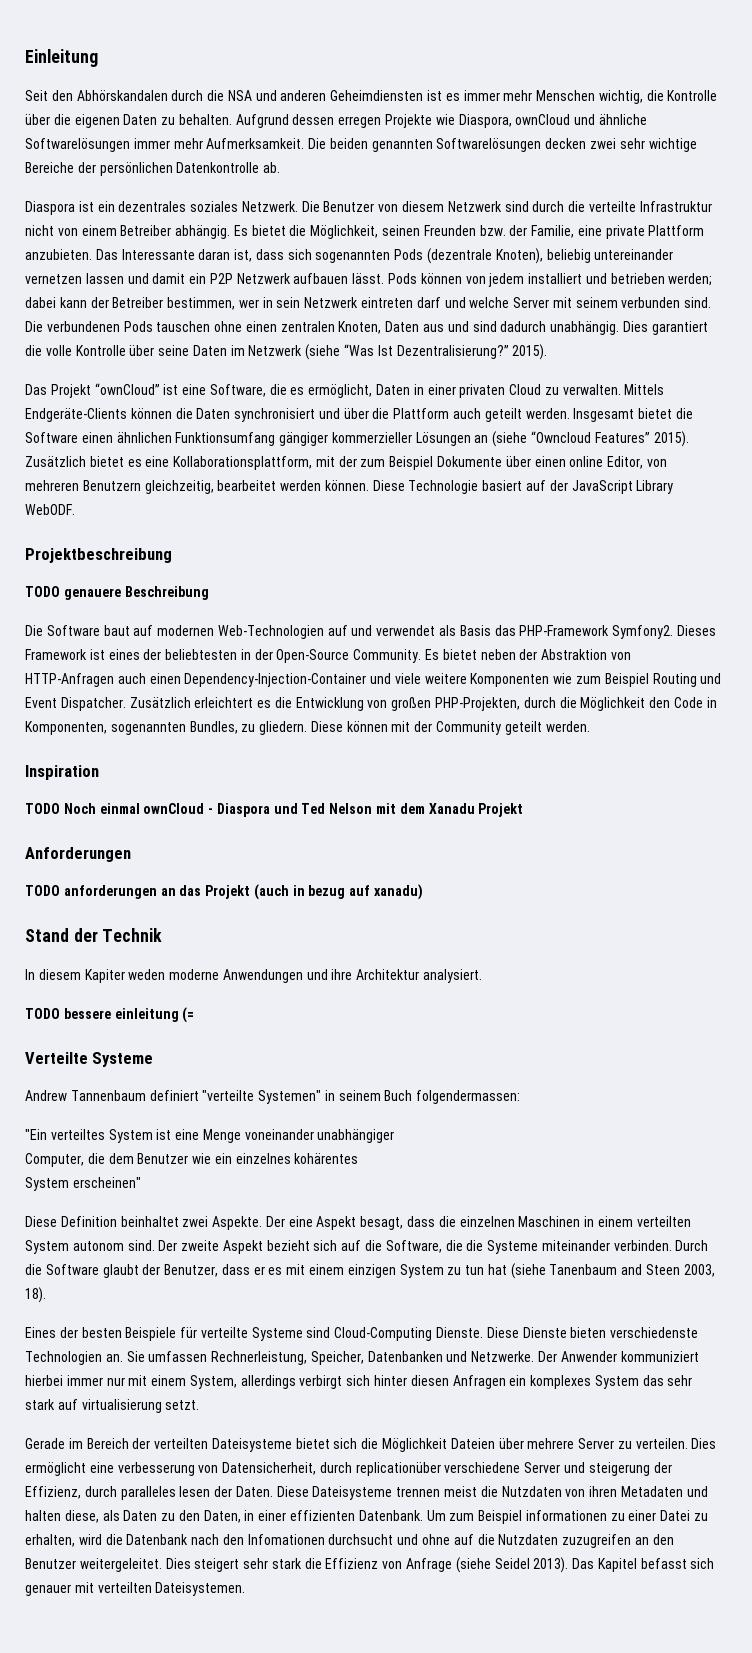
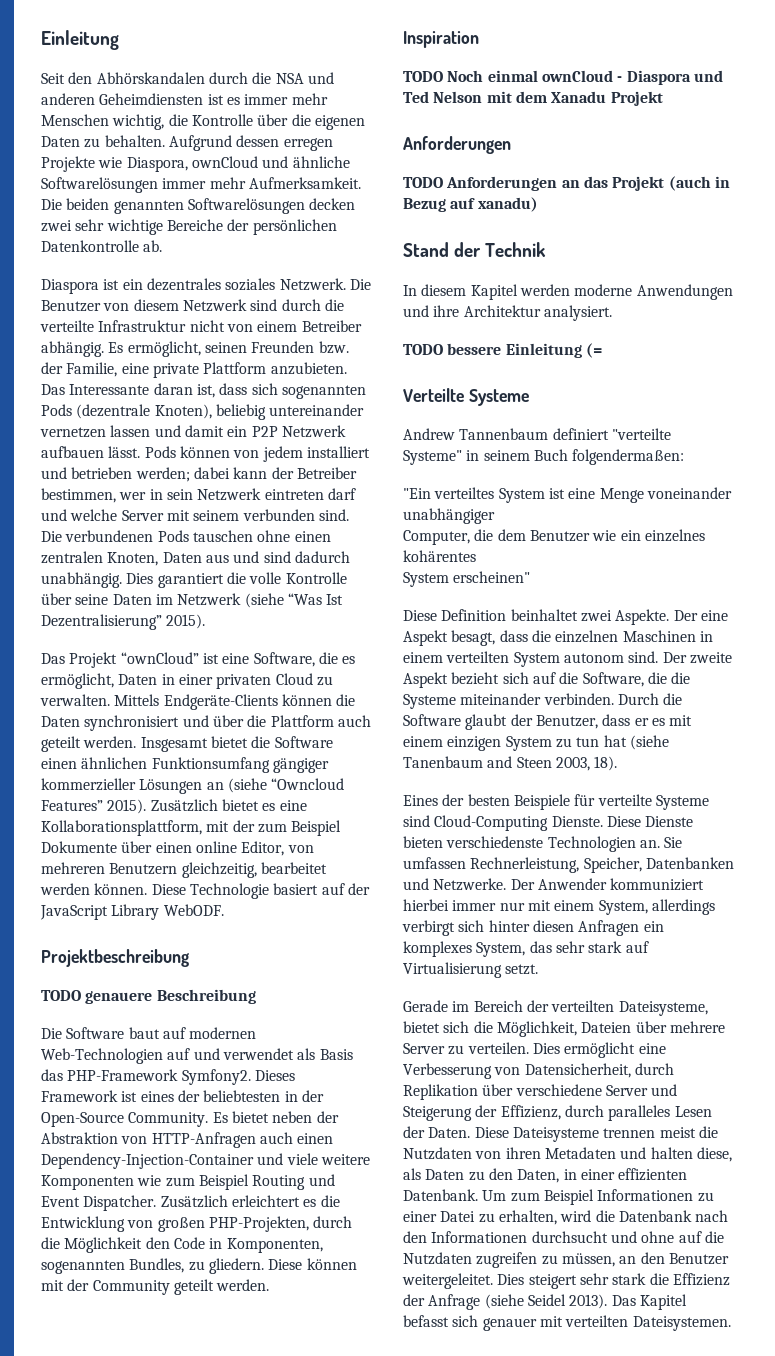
[251,225,379,239] bietet die Möglichkeit, -> [127,341,201,357] ermöglicht,
[396,345,509,359] Dezentralisierung?” -> [41,614,162,630] Dezentralisierung”
[63,885,157,899] anforderungen -> [446,176,558,191] Anforderungen
[308,885,346,899] bezug -> [403,198,446,212] Bezug
[84,969,166,983] Kapiter weden -> [470,284,570,300] Kapitel werden
[114,1008,179,1022] einleitung -> [505,343,582,358] Einleitung
[258,1090,322,1104] Systemen" -> [403,450,462,465] Systeme"
[416,1090,521,1104] folgendermassen: -> [572,449,685,465] folgendermaßen:
[594,1375,639,1389] System -> [476,942,526,957] System,
[81,1399,162,1413] virtualisierung -> [403,962,502,978] Virtualisierung
[211,1438,292,1452] Dateisysteme -> [618,1001,708,1016] Dateisysteme,
[382,1438,448,1452] Möglichkeit -> [496,1021,577,1037] Möglichkeit,
[117,1462,195,1476] verbesserung -> [403,1063,492,1079] Verbesserung
[355,1462,441,1476] replicationüber -> [403,1084,514,1100] Replikation über
[588,1462,650,1476] steigerung -> [403,1106,472,1121] Steigerung
[179,1486,211,1497] lesen -> [674,1106,712,1117] Lesen
[525,1510,607,1521] informationen -> [597,1189,694,1201] Informationen
[247,1534,325,1545] Infomationen -> [431,1231,528,1243] Informationen
[562,1534,632,1548] zuzugreifen -> [476,1252,615,1268] zugreifen zu müssen,
[382,1561,403,1569] von -> [403,1294,425,1306] der

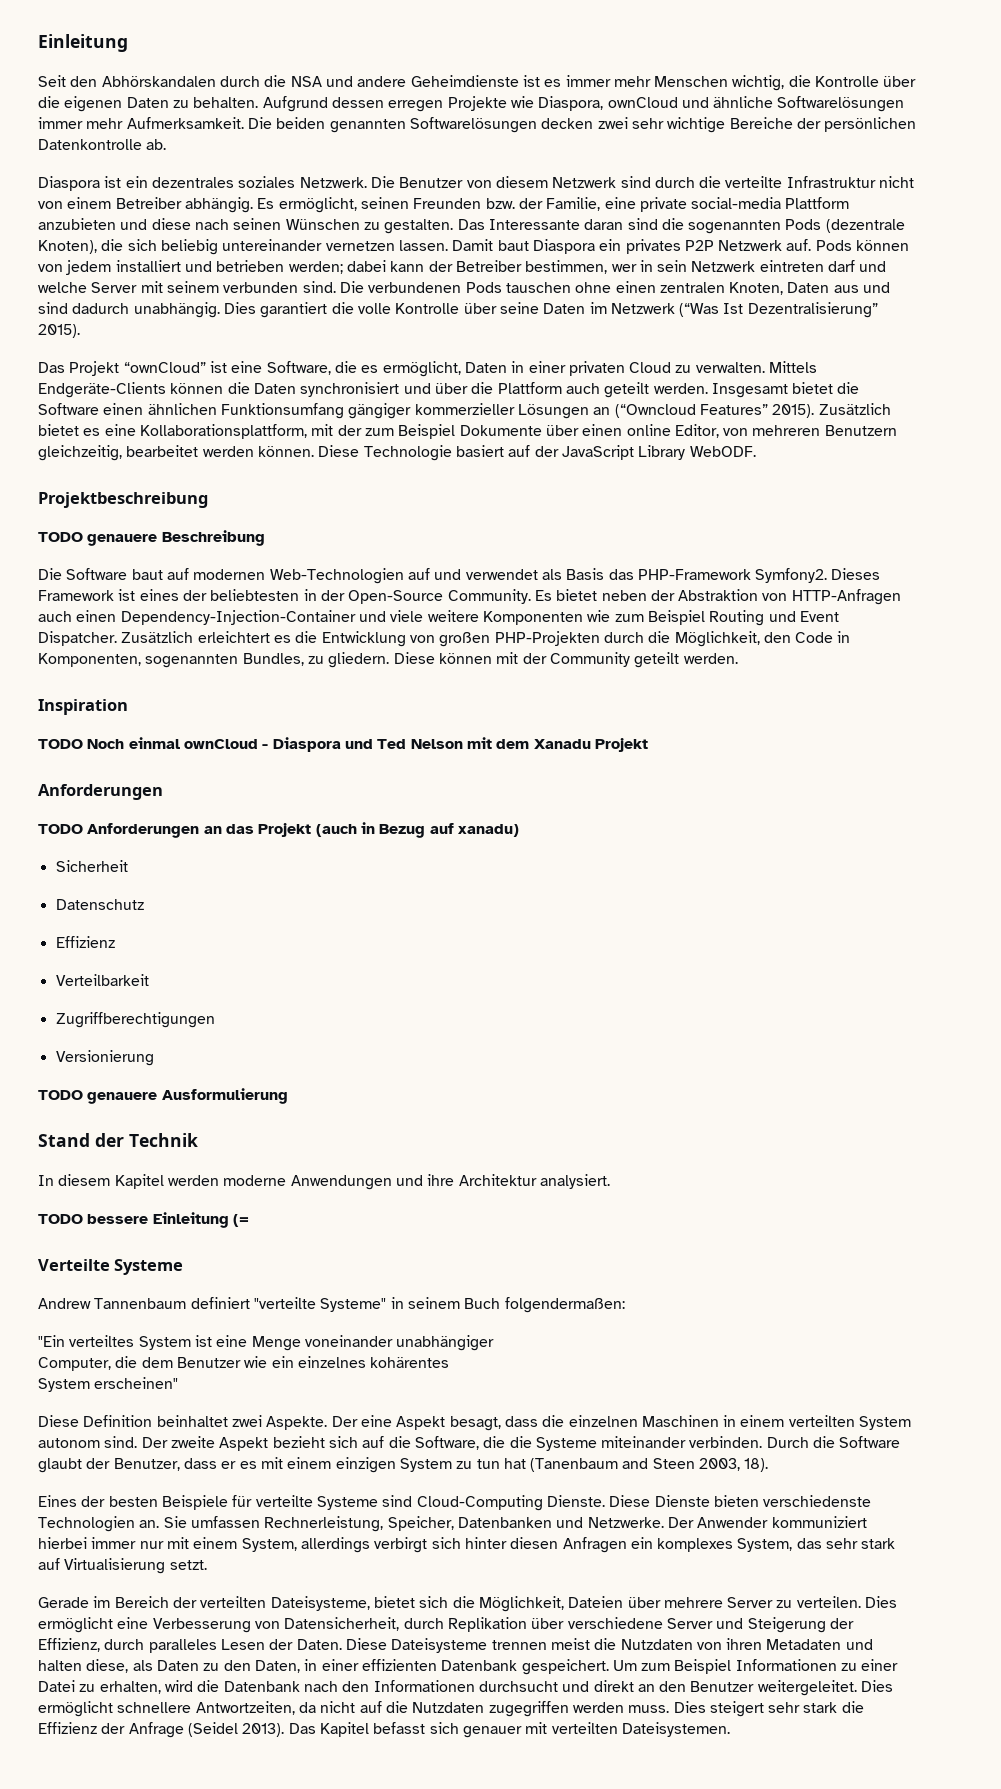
[41,93,204,105] anderen Geheimdiensten -> [357,75,519,87] andere Geheimdienste
[203,362,347,375] [41,383,278,398] Plattform anzubieten. Das Interessante daran ist, dass sich -> [691,197,850,209] [38,218,684,234] social-media Plattform anzubieten und diese nach seinen Wünschen zu gestalten. Das Interessante daran sind die
(212, 411) none -> [101,239,157,251] die sich
[110,425,346,438] [41,446,141,458] lassen und damit ein P2P Netzwerk aufbauen lässt. -> [398,239,812,254] lassen. Damit baut Diaspora ein privates P2P Netzwerk auf.
[244,593,322,608] (siehe “Was -> [679,303,720,317] (“Was
[227,778,345,793] (siehe “Owncloud -> [614,404,696,418] (“Owncloud
[208,1216,353,1232] [41,1237,143,1253] PHP-Projekten, durch die Möglichkeit -> [494,631,760,647] PHP-Projekten durch die Möglichkeit,
(538, 204) none -> [55,860,128,872] [55,899,144,910] [55,936,115,948] [55,974,149,986] [55,1012,215,1028] [55,1050,154,1066] [38,1088,288,1104] // Sicherheit // Datenschutz // Effizienz // Verteilbarkeit // Zugriffberechtigungen // Versionierung // TODO genauere Ausformulierung
[629,735,669,750] [403,756,483,768] (siehe Tanenbaum -> [530,1458,619,1472] (Tanenbaum
[403,1189,478,1201] Datenbank. -> [441,1659,609,1675] Datenbank gespeichert.
[641,1231,724,1243] [403,1252,615,1268] ohne auf die Nutzdaten zugreifen zu müssen, -> [593,1680,634,1692] direkt
(525, 1279) none -> [38,1701,706,1717] ermöglicht schnellere Antwortzeiten, da nicht auf die Nutzdaten zugegriffen werden muss. Dies
[484,1294,566,1309] (siehe Seidel -> [187,1722,238,1737] (Seidel

